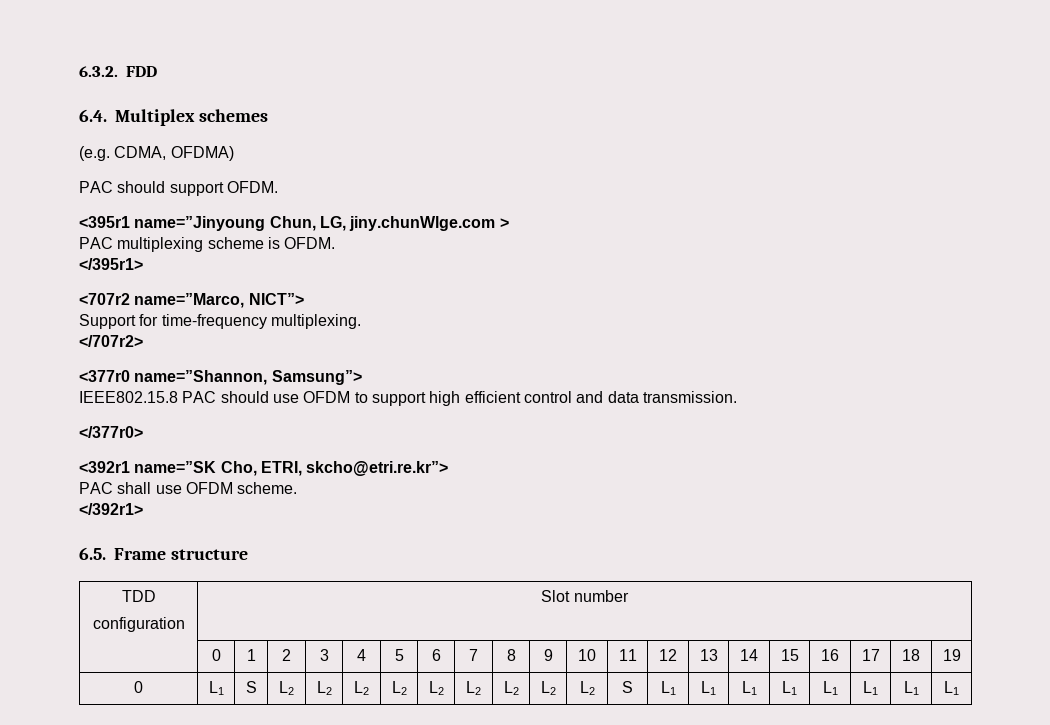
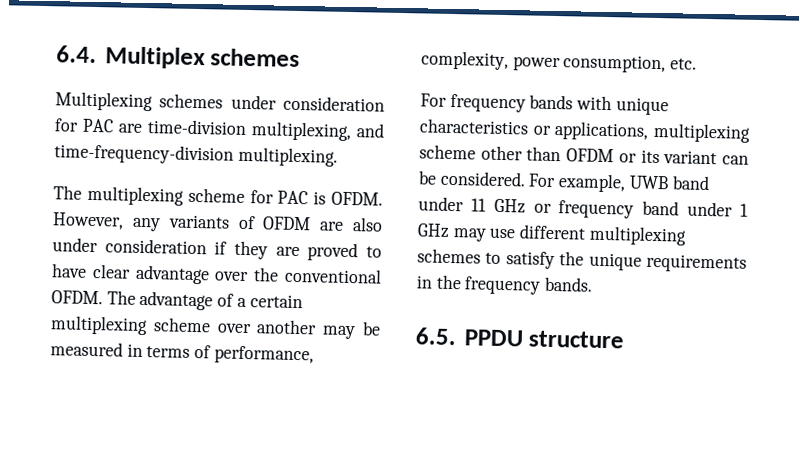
[79,66,157,77] 6.3.2. FDD // -> (56, 54) none
[79,146,234,161] [79,181,278,196] [79,216,509,231] [79,237,336,252] [79,258,143,270] [79,293,304,308] [79,314,361,329] [79,335,143,347] [79,370,362,385] [79,391,737,406] [79,426,143,438] [79,461,449,476] [79,482,298,494] [79,503,143,515] (e.g. CDMA, OFDMA) // PAC should support OFDM. // <395r1 name=”Jinyoung Chun, LG, jiny.chunWlge.com > // PAC multiplexing scheme is OFDM. // </395r1> // <707r2 name=”Marco, NICT”> // Support for time-frequency multiplexing. // </707r2> // <377r0 name=”Shannon, Samsung”> // IEEE802.15.8 PAC should use OFDM to support high efficient control and data transmission. // </377r0> // <392r1 name=”SK Cho, ETRI, skcho@etri.re.kr”> // PAC shall use OFDM scheme. // </392r1> -> [55,91,385,112] [54,118,385,142] [54,143,338,167] [53,185,383,206] [52,212,383,232] [52,237,382,262] [51,263,382,285] [51,290,303,311] [50,315,382,340] [50,341,314,365] [421,50,698,74] [420,93,669,116] [419,118,751,143] [419,144,749,165] [418,170,710,193] [418,196,748,219] [417,223,687,246] [417,248,747,273] [416,274,594,295] Multiplexing schemes under consideration for PAC are time-division multiplexing, and time-frequency-division multiplexing. // The multiplexing scheme for PAC is OFDM. However, any variants of OFDM are also under consideration if they are proved to have clear advantage over the conventional OFDM. The advantage of a certain multiplexing scheme over another may be measured in terms of performance, complexity, power consumption, etc. // For frequency bands with unique characteristics or applications, multiplexing scheme other than OFDM or its variant can be considered. For example, UWB band under 11 GHz or frequency band under 1 GHz may use different multiplexing schemes to satisfy the unique requirements in the frequency bands.
[114,548,166,560] Frame -> [463,329,524,347] PPDU
[121,590,156,602] [92,617,185,632] [541,590,629,602] [211,649,221,661] [246,649,256,661] [282,649,291,661] [319,649,329,661] [357,649,366,661] [394,649,404,661] [431,649,441,661] [469,649,478,661] [506,649,516,661] [543,649,553,661] [578,649,596,661] [618,649,637,661] [659,649,677,661] [699,649,718,661] [740,649,758,661] [780,649,799,661] [821,649,839,661] [861,649,880,661] [902,649,920,661] [942,649,961,661] [134,681,143,693] [208,681,224,695] [245,681,257,693] [279,681,294,695] [316,681,332,695] [354,681,369,695] [391,681,407,695] [428,681,444,695] [466,681,481,695] [503,681,519,695] [540,681,556,695] [579,681,595,695] [622,681,633,693] [660,681,676,695] [701,681,716,695] [741,681,757,695] [782,681,797,695] [822,681,838,695] [863,681,878,695] [903,681,919,695] [944,681,959,695] // TDD // configuration | Slot number // | 0 | 1 | 2 | 3 | 4 | 5 | 6 | 7 | 8 | 9 | 10 | 11 | 12 | 13 | 14 | 15 | 16 | 17 | 18 | 19 // 0 | L1 | S | L2 | L2 | L2 | L2 | L2 | L2 | L2 | L2 | L2 | S | L1 | L1 | L1 | L1 | L1 | L1 | L1 | L1 -> (625, 339) none

